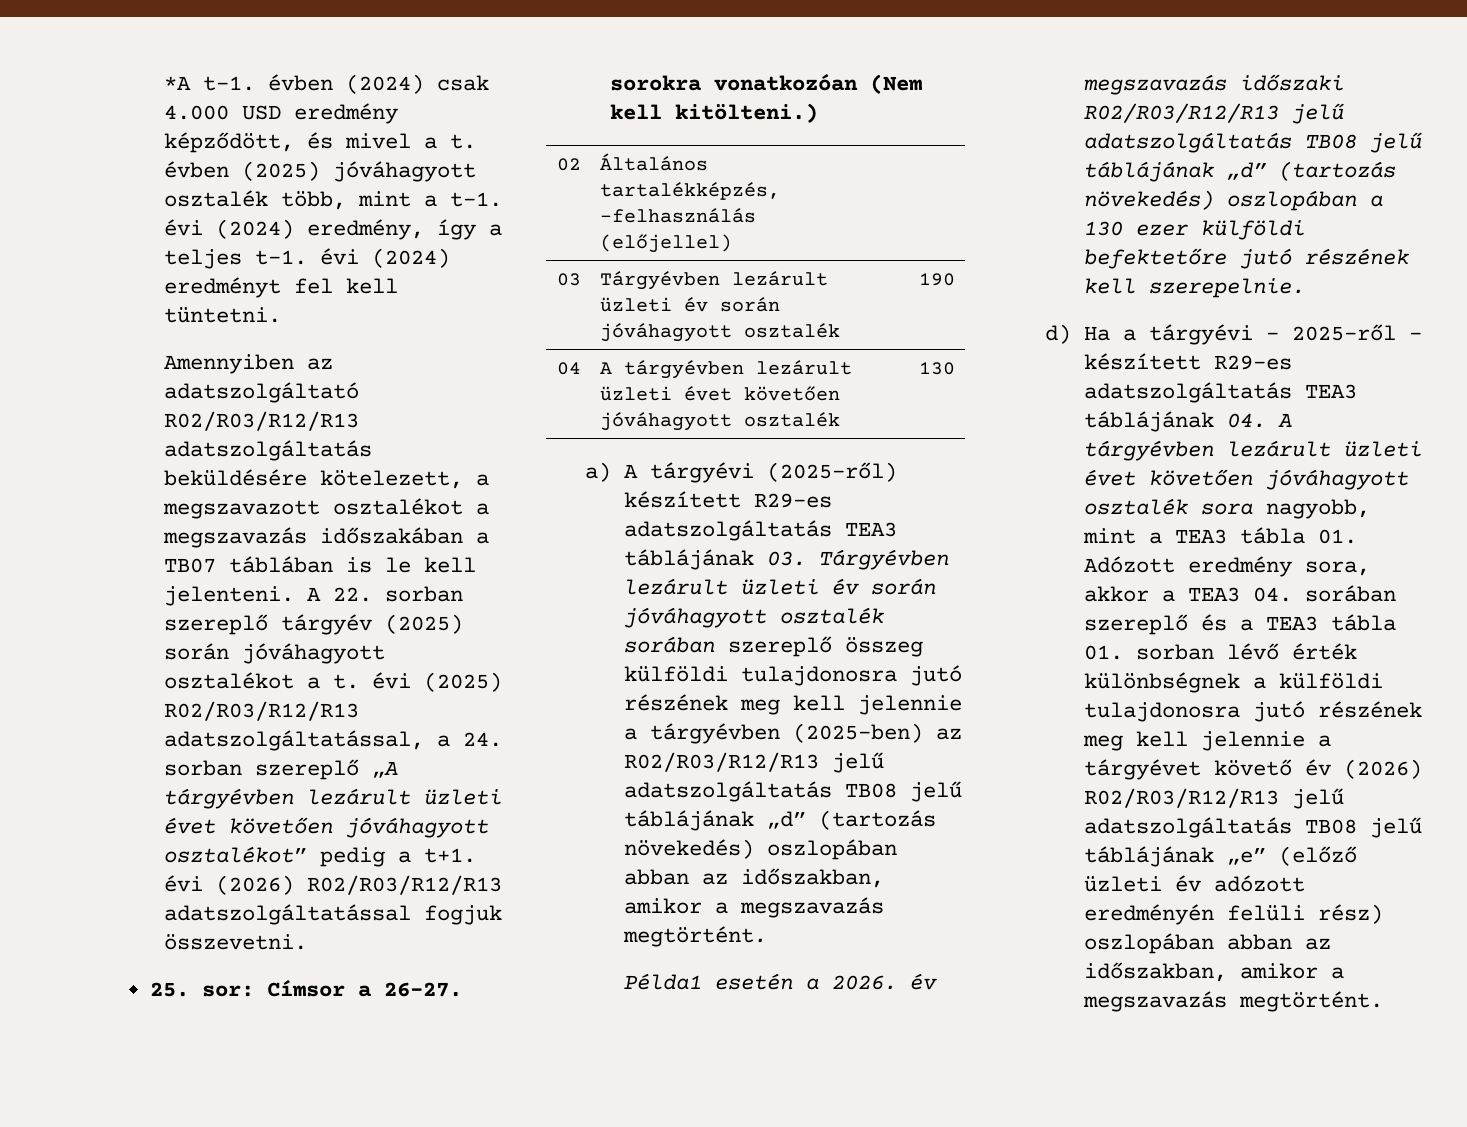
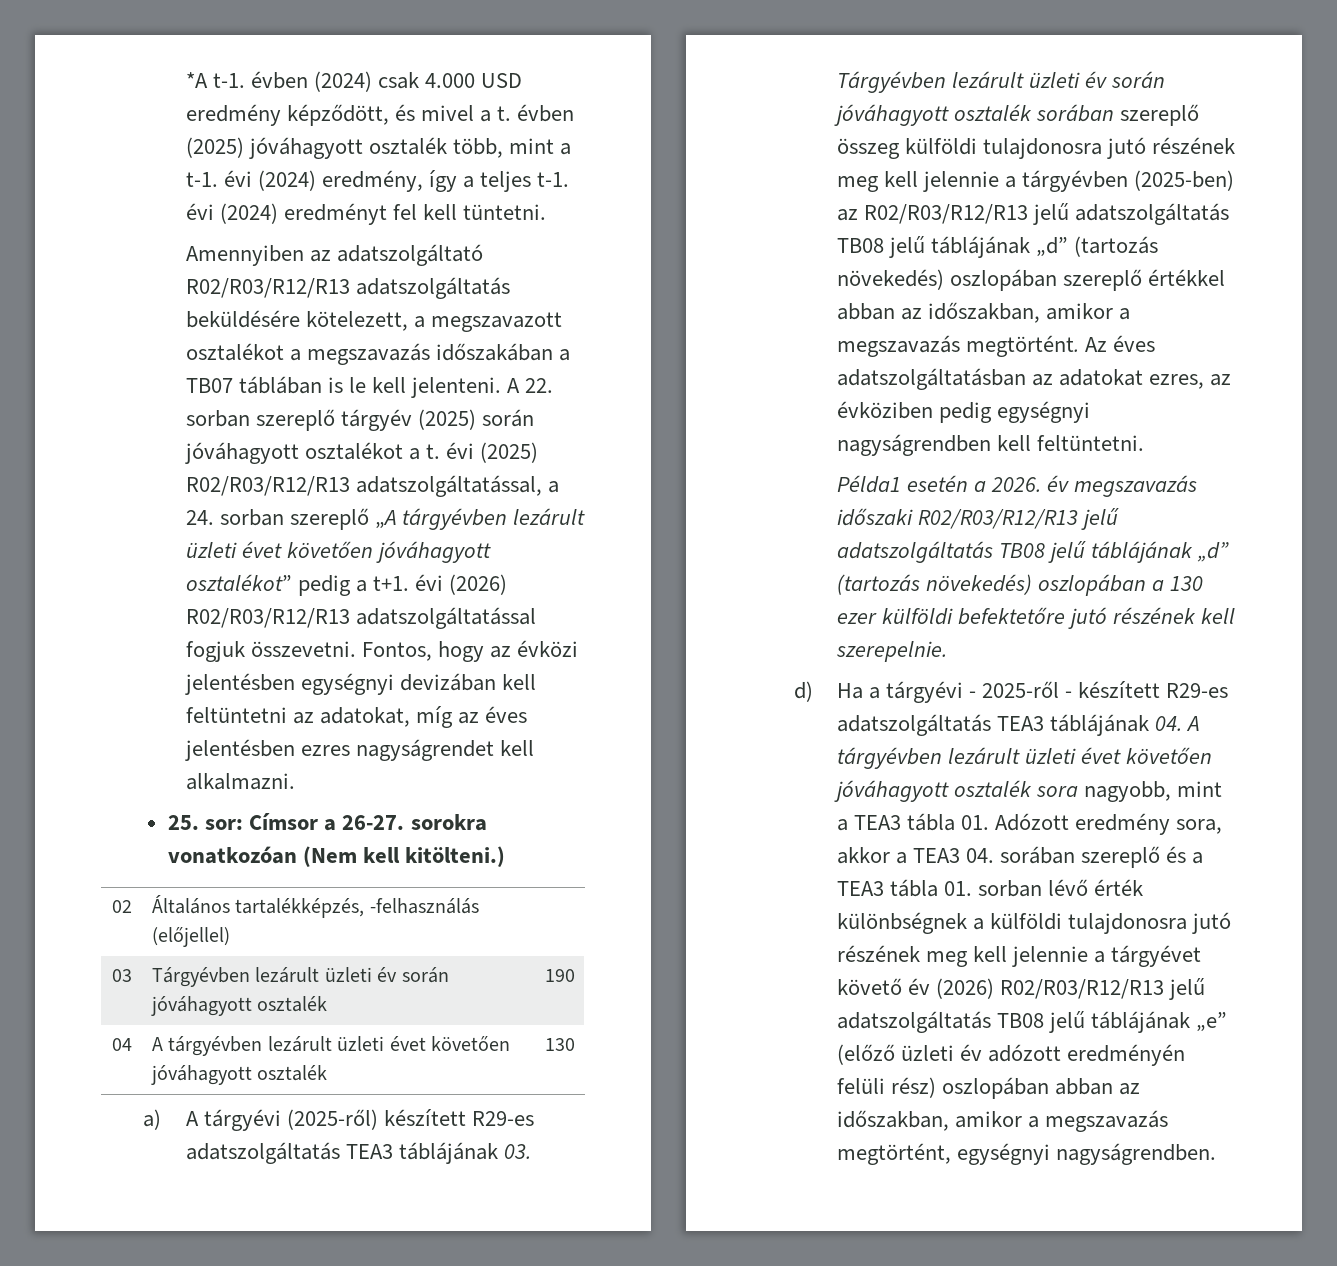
(308, 942) none -> [361,640,579,662] [184,673,536,695] [185,706,528,728] [184,739,534,761] [185,773,295,790] Fontos, hogy az évközi jelentésben egységnyi devizában kell feltüntetni az adatokat, míg az éves jelentésben ezres nagyságrendet kell alkalmazni.
[624,868,885,888] [624,897,885,918] [623,926,768,947] abban az időszakban, amikor a megszavazás megtörtént. -> [1062,269,1225,291] [836,302,1131,323] [836,335,1155,357] [836,368,1232,390] [836,401,1090,423] [836,434,1144,456] szereplő értékkel abban az időszakban, amikor a megszavazás megtörtént. Az éves adatszolgáltatásban az adatokat ezres, az évköziben pedig egységnyi nagyságrendben kell feltüntetni.
[1239,991,1384,1012] megtörtént. -> [836,1143,1216,1165] megtörtént, egységnyi nagyságrendben.

